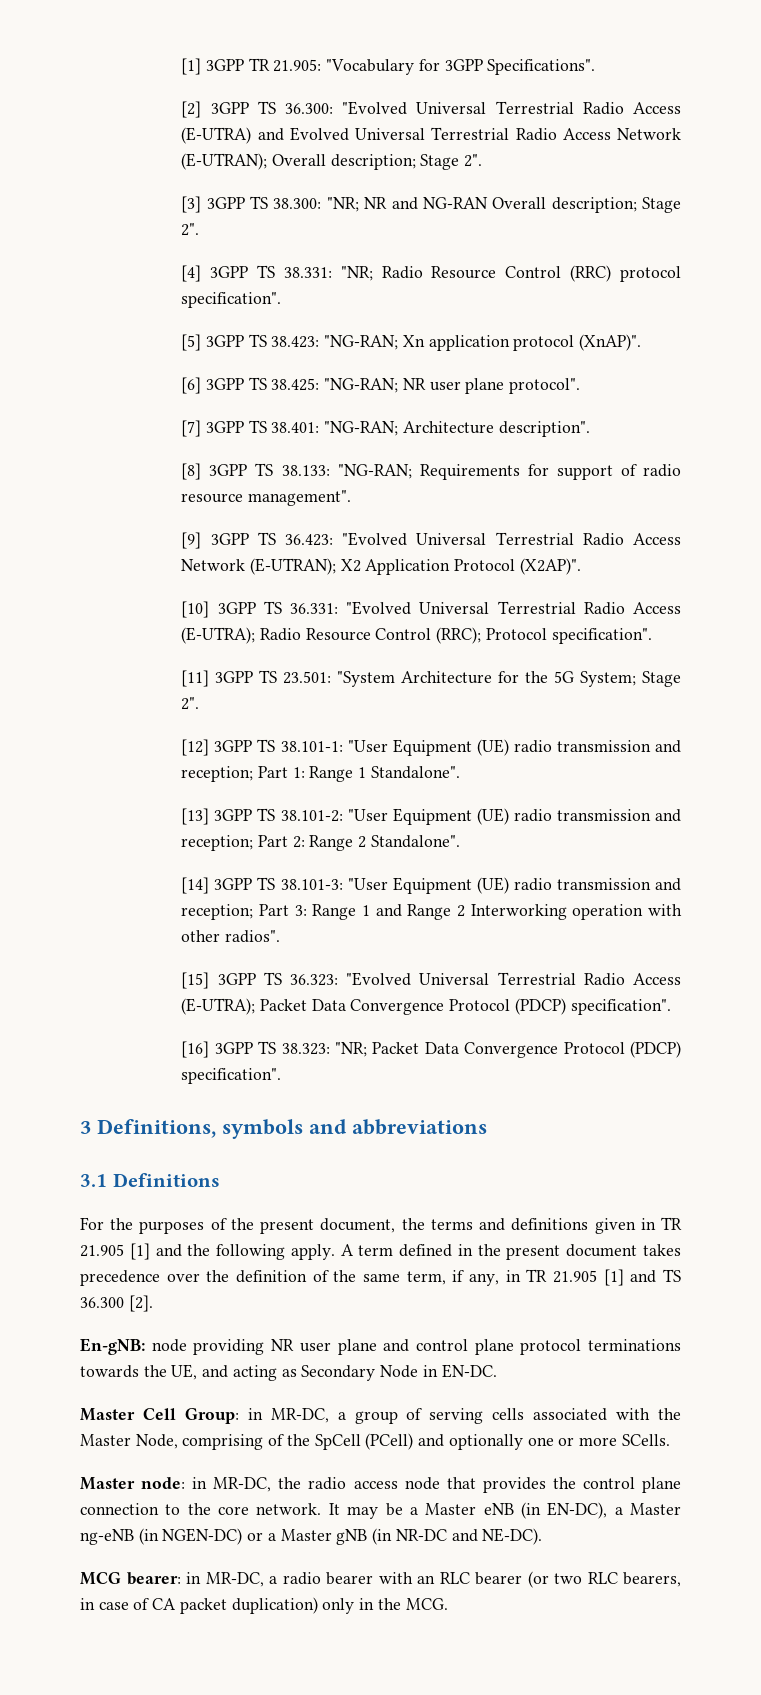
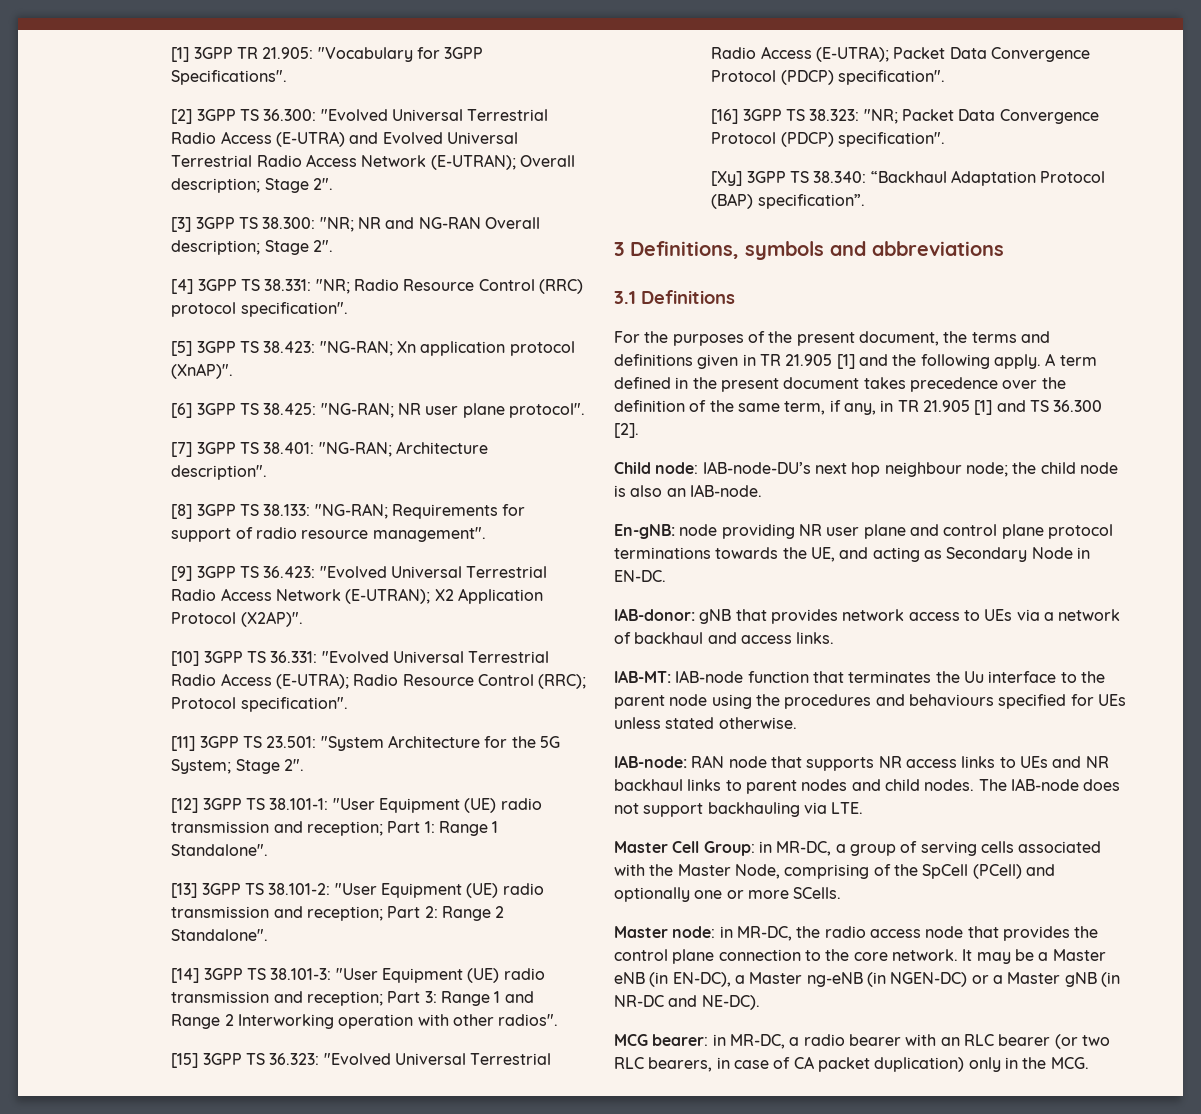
(282, 1076) none -> [711,170,1106,186] [711,193,865,209] // [Xy] 3GPP TS 38.340: “Backhaul Adaptation Protocol (BAP) specification”.
(153, 1303) none -> [614,461,1118,477] [614,484,762,497] // Child node: IAB-node-DU’s next hop neighbour node; the child node is also an IAB-node.
(497, 1371) none -> [614,608,1121,624] [614,632,835,644] [614,670,1105,683] [614,694,1126,709] [614,717,797,729] [614,755,1109,771] [614,778,1121,794] [614,802,864,817] // IAB-donor: gNB that provides network access to UEs via a network of backhaul and access links. // IAB-MT: IAB-node function that terminates the Uu interface to the parent node using the procedures and behaviours specified for UEs unless stated otherwise. // IAB-node: RAN node that supports NR access links to UEs and NR backhaul links to parent nodes and child nodes. The IAB-node does not support backhauling via LTE.

